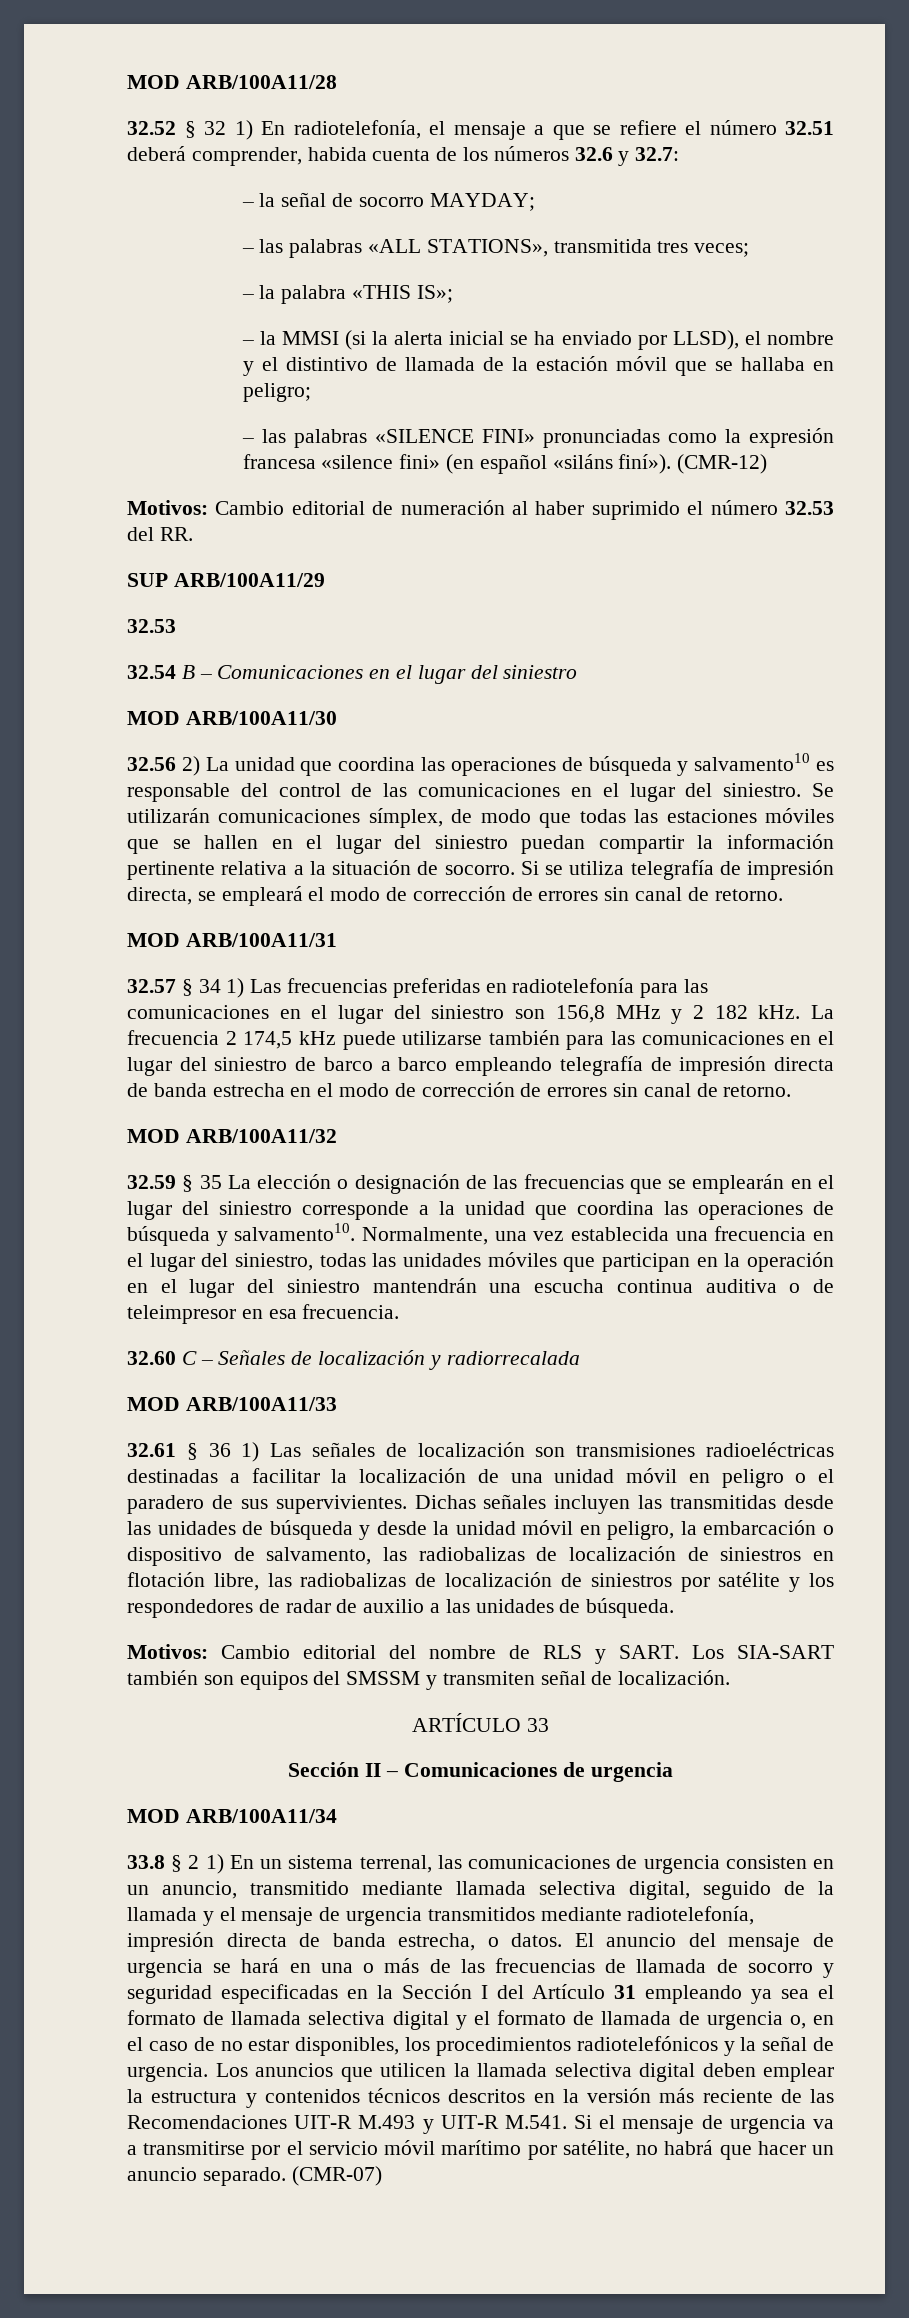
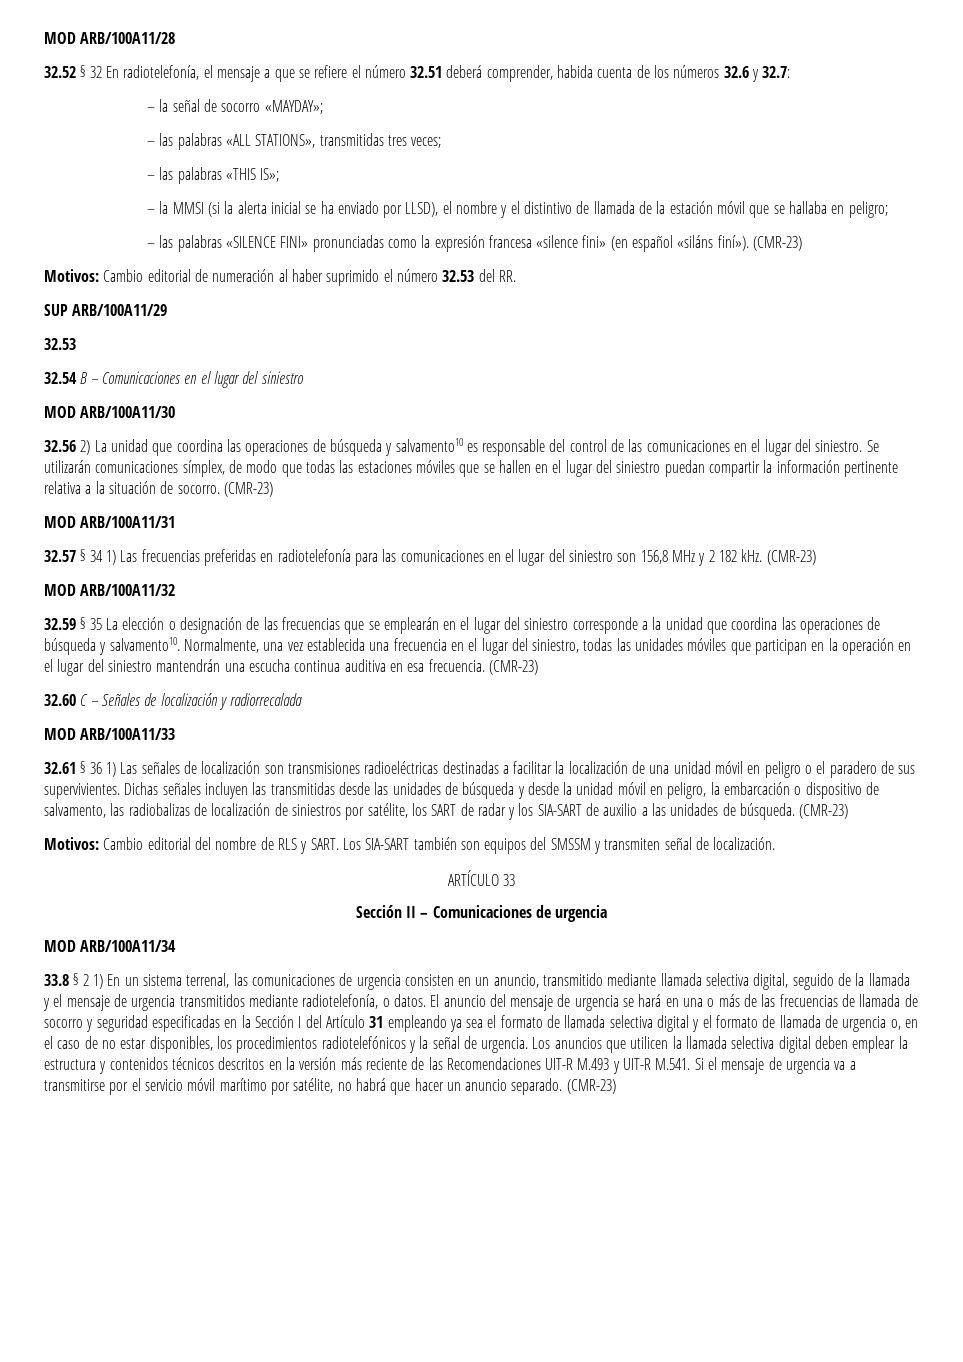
[234,120,253,140] 1) -> (102, 72) none
[429,193,535,211] MAYDAY; -> [264,100,323,114] «MAYDAY»;
[553,239,652,253] transmitida -> [319,133,384,146] transmitidas
[259,285,347,304] la palabra -> [159,167,222,184] las palabras
[677,454,768,474] (CMR-12) -> [753,236,803,251] (CMR-23)
[520,860,834,880] [127,886,783,906] Si se utiliza telegrafía de impresión directa, se empleará el modo de corrección de errores sin canal de retorno. -> [223,482,273,497] (CMR-23)
[811,1005,835,1019] [127,1030,834,1050] [127,1056,835,1076] [127,1082,792,1097] La frecuencia 2 174,5 kHz puede utilizarse también para las comunicaciones en el lugar del siniestro de barco a barco empleando telegrafía de impresión directa de banda estrecha en el modo de corrección de errores sin canal de retorno. -> [766,550,816,565] (CMR-23)
[789,1279,835,1293] [127,1305,236,1324] o de teleimpresor -> (386, 665) none
(400, 1311) none -> [488,660,538,675] (CMR-23)
[812,1551,834,1561] [127,1572,835,1592] [127,1599,331,1618] en flotación libre, las radiobalizas de localización de siniestros por satélite y los respondedores de radar -> [345,803,582,820] por satélite, los SART de radar y los SIA-SART
(675, 1608) none -> [799,804,849,819] (CMR-23)
[127,1932,476,1952] impresión directa de banda estrecha, -> (379, 1001) none
[291,2166,382,2186] (CMR-07) -> [566,1079,616,1094] (CMR-23)

